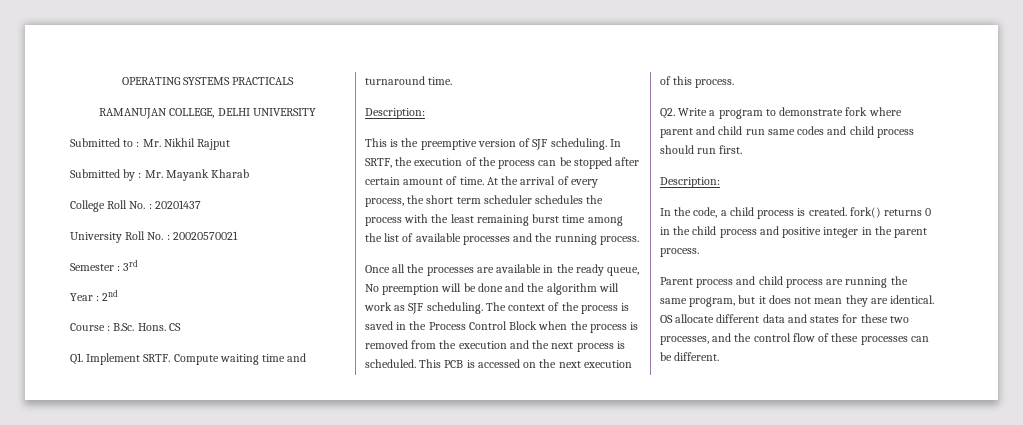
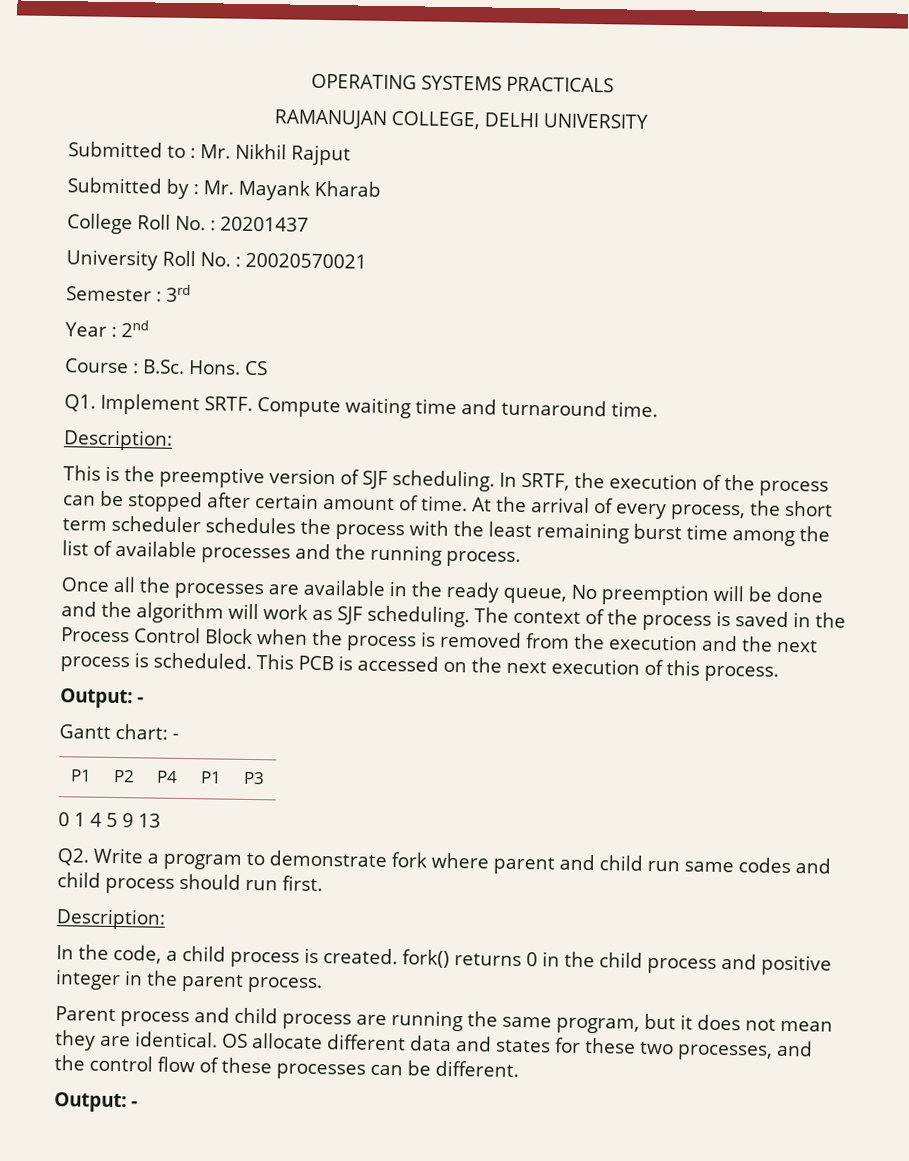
(735, 83) none -> [60,688,144,709] [59,723,179,740] [70,769,92,782] [113,769,135,783] [156,770,178,783] [199,771,222,784] [243,771,265,785] [58,812,161,828] // Output: - // Gantt chart: - // P1 | P2 | P4 | P1 | P3 // 0 1 4 5 9 13
(720, 356) none -> [54,1092,138,1113] // Output: -

